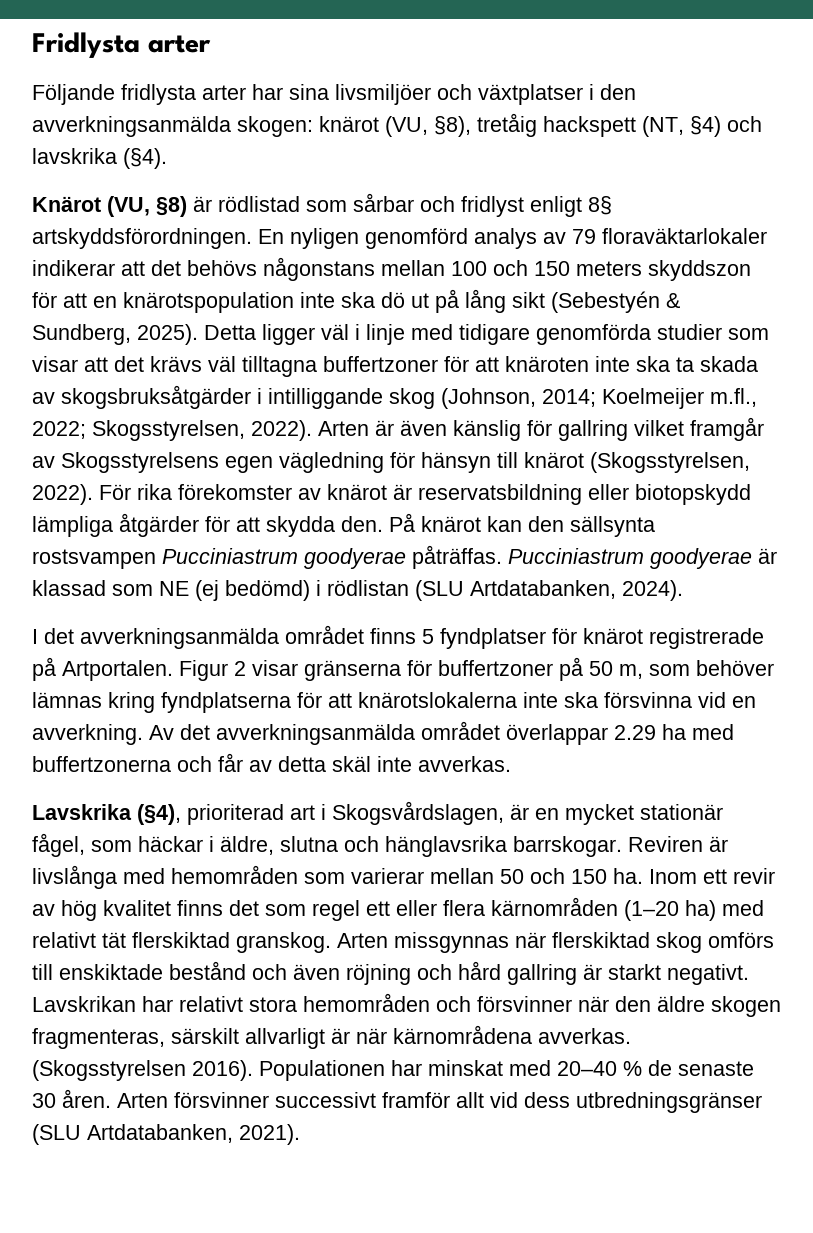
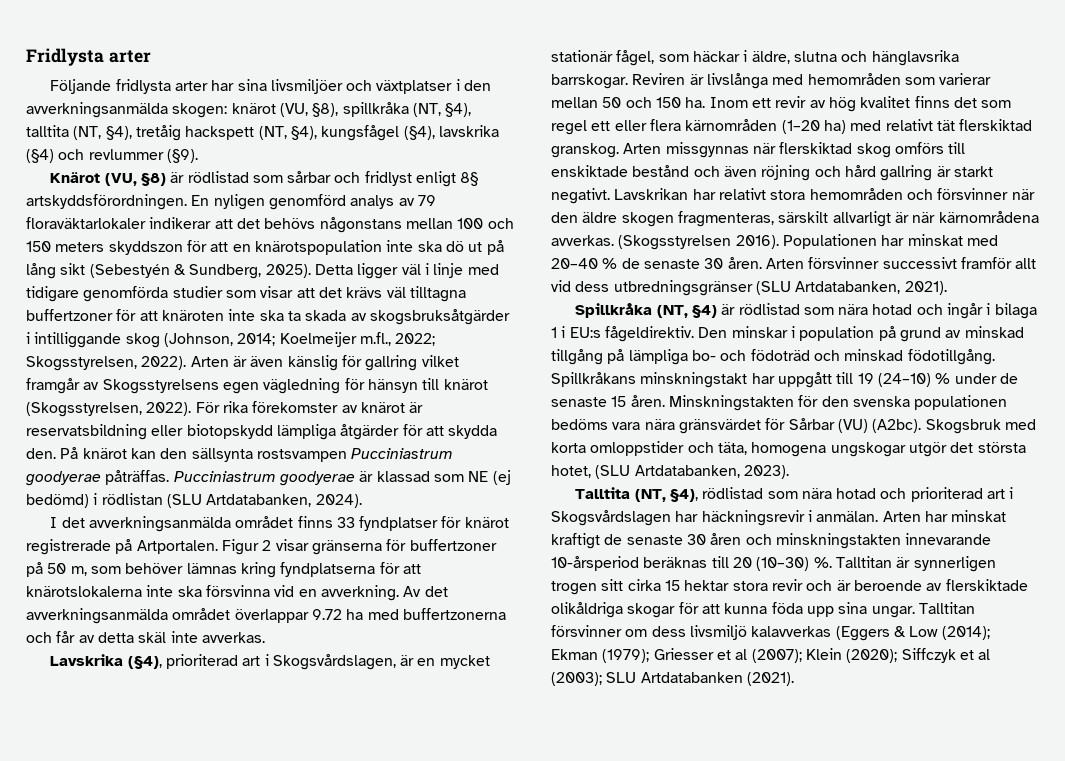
[477,113,762,137] [32,148,167,169] tretåig hackspett (NT, §4) och lavskrika (§4). -> [342,102,472,117] [26,125,499,141] [26,149,198,163] spillkråka (NT, §4), talltita (NT, §4), tretåig hackspett (NT, §4), kungsfågel (§4), lavskrika (§4) och revlummer (§9).
[422,629,434,644] 5 -> [336,517,355,528] 33
[614,725,656,740] 2.29 -> [311,609,342,620] 9.72
(300, 1134) none -> [575,303,1037,319] [551,326,1024,342] [551,349,995,365] [551,372,1018,388] [551,395,1008,411] [551,418,1036,434] [551,441,1026,457] [551,465,789,479] [575,487,1014,502] [551,510,1007,526] [551,533,992,549] [551,556,996,572] [551,579,1028,595] [551,602,975,618] [551,625,990,641] [551,648,991,663] [551,672,794,686] // Spillkråka (NT, §4) är rödlistad som nära hotad och ingår i bilaga 1 i EU:s fågeldirektiv. Den minskar i population på grund av minskad tillgång på lämpliga bo- och födoträd och minskad födotillgång. Spillkråkans minskningstakt har uppgått till 19 (24–10) % under de senaste 15 åren. Minskningstakten för den svenska populationen bedöms vara nära gränsvärdet för Sårbar (VU) (A2bc). Skogsbruk med korta omloppstider och täta, homogena ungskogar utgör det största hotet, (SLU Artdatabanken, 2023). // Talltita (NT, §4), rödlistad som nära hotad och prioriterad art i Skogsvårdslagen har häckningsrevir i anmälan. Arten har minskat kraftigt de senaste 30 åren och minskningstakten innevarande 10-årsperiod beräknas till 20 (10–30) %. Talltitan är synnerligen trogen sitt cirka 15 hektar stora revir och är beroende av flerskiktade olikåldriga skogar för att kunna föda upp sina ungar. Talltitan försvinner om dess livsmiljö kalavverkas (Eggers & Low (2014); Ekman (1979); Griesser et al (2007); Klein (2020); Siffczyk et al (2003); SLU Artdatabanken (2021).

